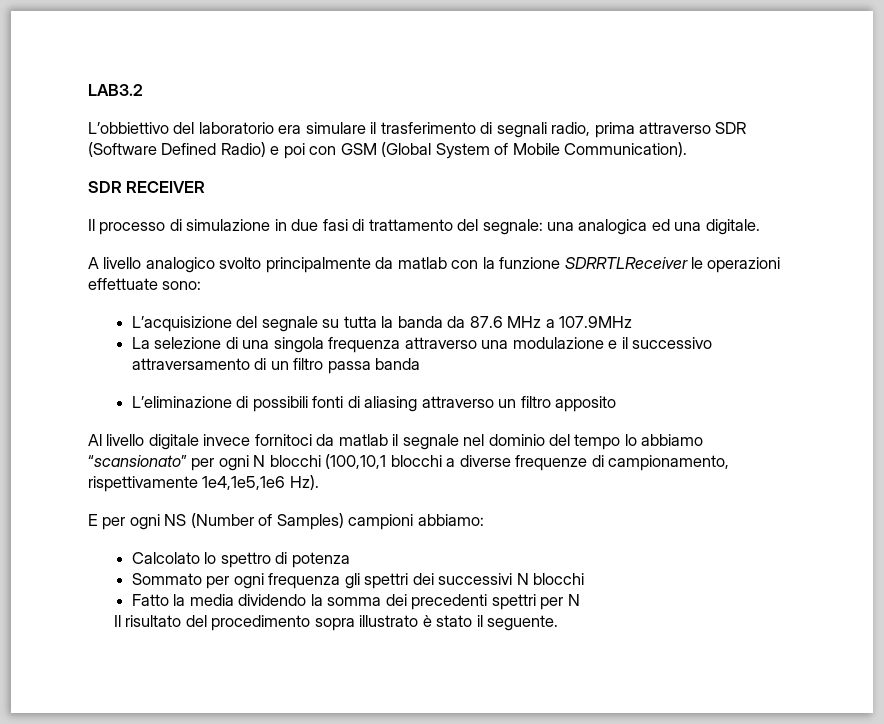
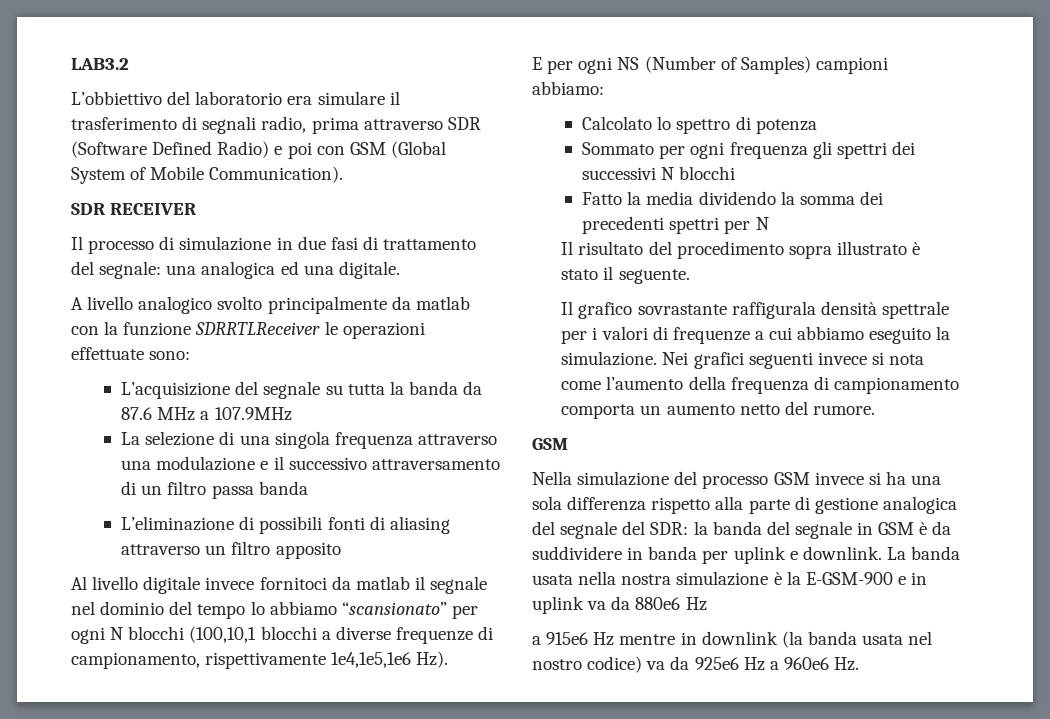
(558, 623) none -> [561,301,949,319] [561,326,951,344] [561,351,925,369] [561,376,959,394] [561,401,875,419] [532,438,568,450] [532,471,942,489] [532,496,957,514] [532,521,952,539] [532,546,961,564] [532,571,928,586] [532,596,707,614] [532,631,933,648] [532,656,860,673] // Il grafico sovrastante raffigurala densità spettrale per i valori di frequenze a cui abbiamo eseguito la simulazione. Nei grafici seguenti invece si nota come l’aumento della frequenza di campionamento comporta un aumento netto del rumore. // GSM // Nella simulazione del processo GSM invece si ha una sola differenza rispetto alla parte di gestione analogica del segnale del SDR: la banda del segnale in GSM è da suddividere in banda per uplink e downlink. La banda usata nella nostra simulazione è la E-GSM-900 e in uplink va da 880e6 Hz // a 915e6 Hz mentre in downlink (la banda usata nel nostro codice) va da 925e6 Hz a 960e6 Hz.

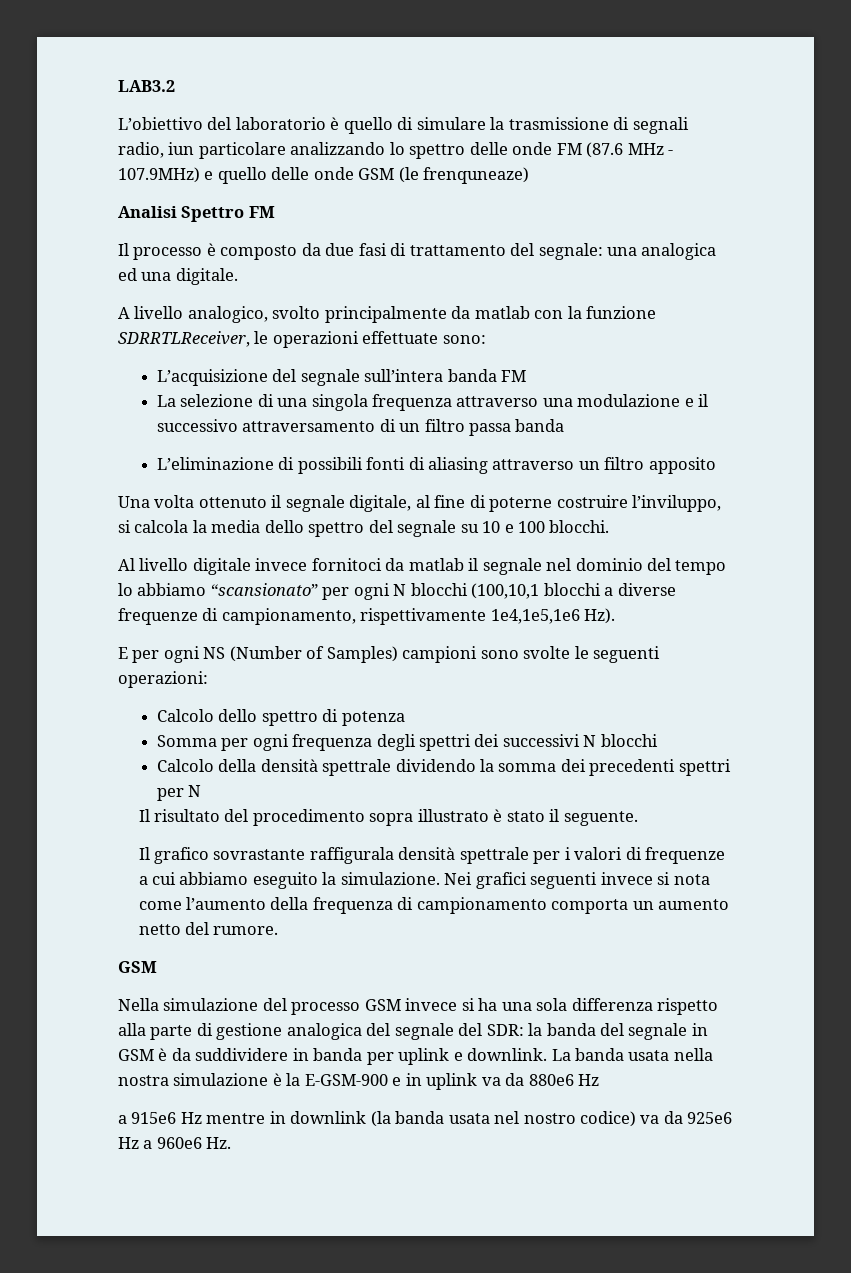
[71,91,162,105] L’obbiettivo -> [118,117,203,130] L’obiettivo
[287,91,400,105] [71,116,481,134] [71,141,446,159] [71,166,344,184] [71,203,197,215] era simulare il trasferimento di segnali radio, prima attraverso SDR (Software Defined Radio) e poi con GSM (Global System of Mobile Communication). // SDR RECEIVER -> [330,117,689,134] [118,142,674,159] [118,167,530,184] [118,206,275,222] è quello di simulare la trasmissione di segnali radio, iun particolare analizzando lo spettro delle onde FM (87.6 MHz - 107.9MHz) e quello delle onde GSM (le frenquneaze) // Analisi Spettro FM
[159,236,293,251] di simulazione in -> [206,243,321,260] è composto da
[138,296,213,314] analogico -> [187,306,268,323] analogico,
[195,322,321,335] SDRRTLReceiver -> [118,331,250,347] SDRRTLReceiver,
[325,381,483,395] [121,407,292,421] su tutta la banda da 87.6 MHz a 107.9MHz -> [364,369,526,382] sull’intera banda FM
(341, 550) none -> [118,495,722,512] [118,520,610,537] // Una volta ottenuto il segnale digitale, al fine di poterne costruire l’inviluppo, si calcola la media dello spettro del segnale su 10 e 100 blocchi.
[532,81,604,95] [582,116,672,130] abbiamo: // Calcolato lo -> [480,646,661,663] [118,671,208,688] [156,709,258,722] sono svolte le seguenti operazioni: // Calcolo dello
[582,142,655,155] Sommato -> [156,735,217,747] Somma
[812,141,832,159] gli -> [376,734,416,751] degli
[582,191,694,205] Fatto la media -> [156,759,392,776] Calcolo della densità spettrale

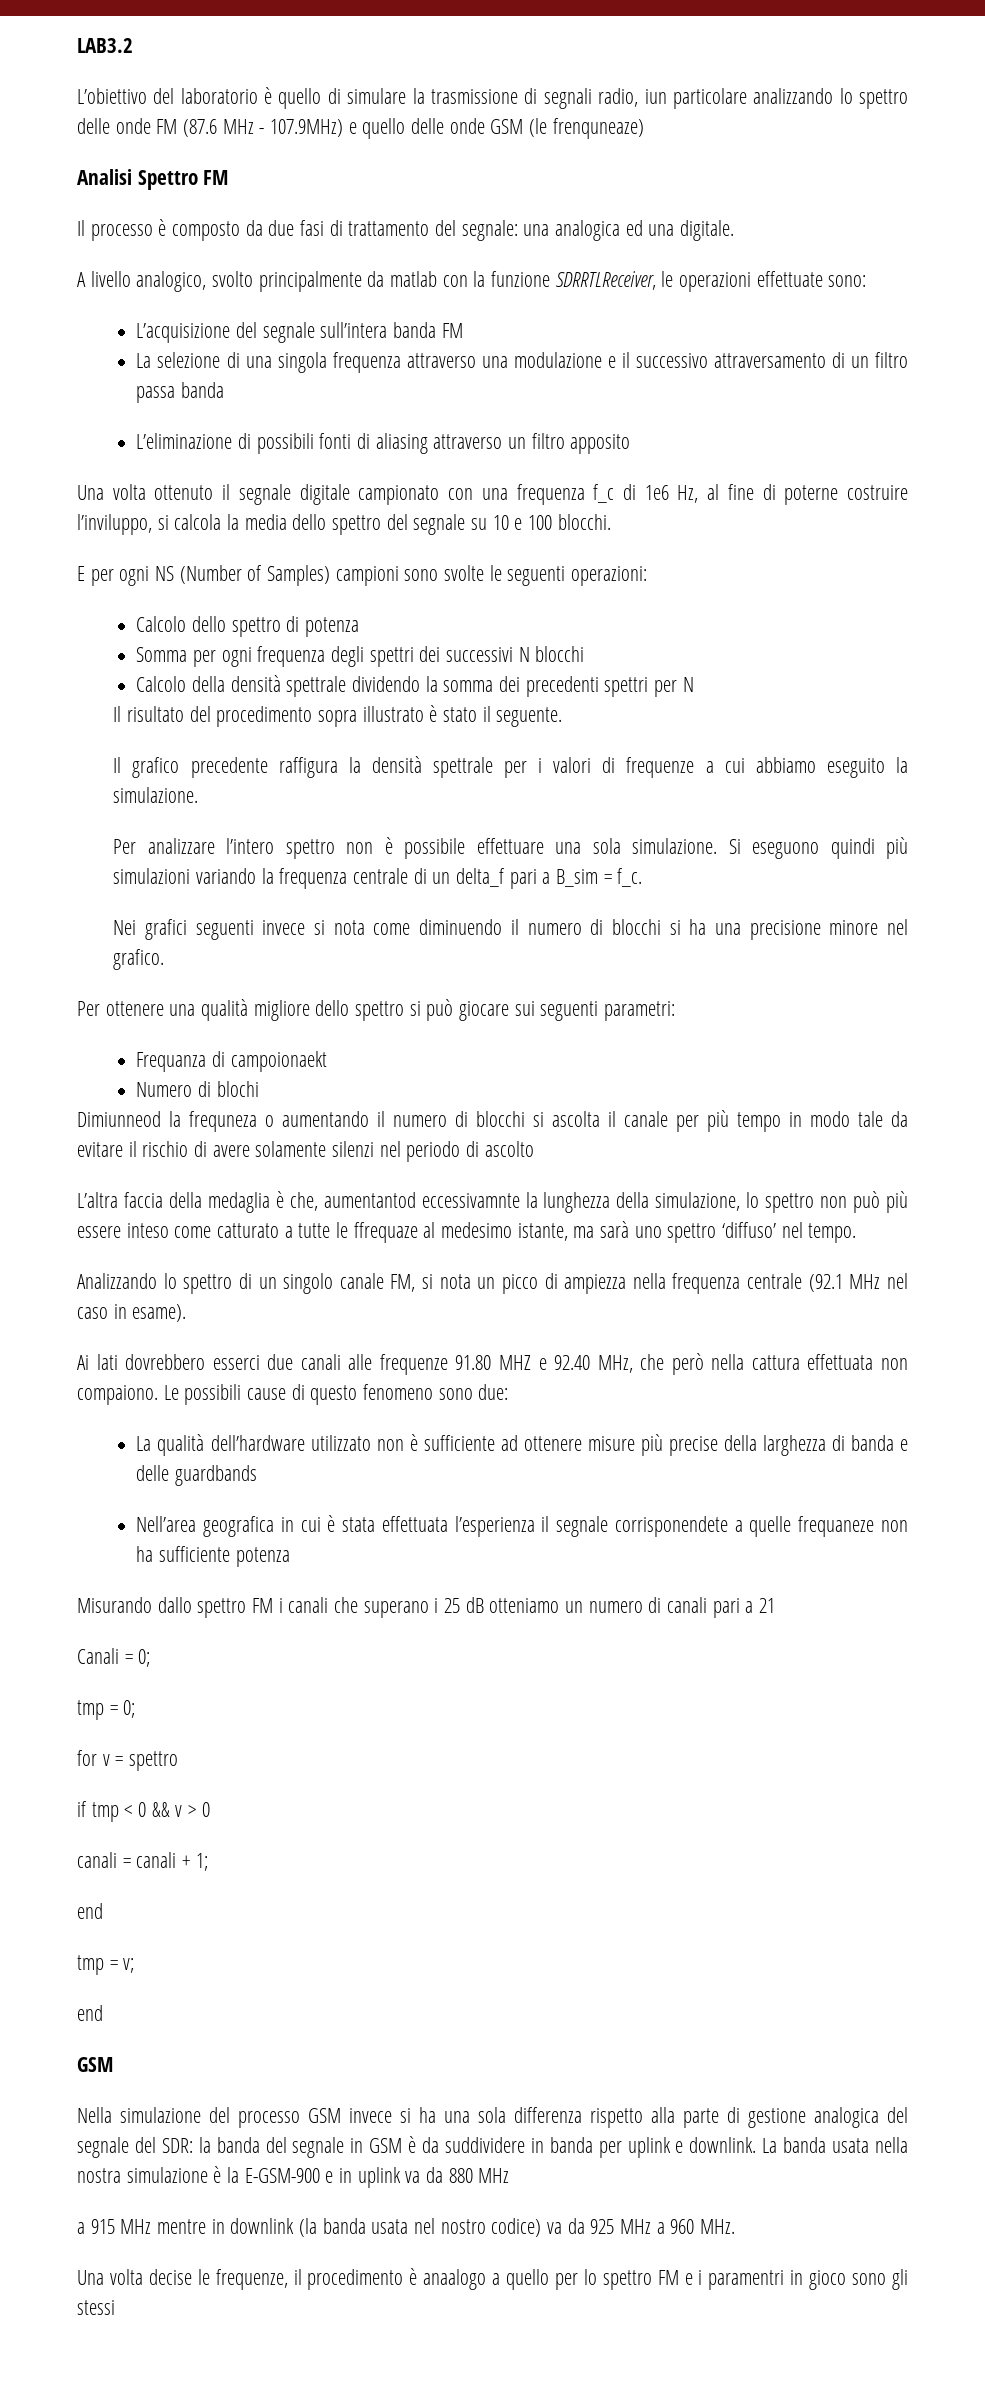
[349,495,412,512] digitale, -> [299,484,699,505] digitale campionato con una frequenza f_c di 1e6 Hz,
[118,558,727,575] [118,583,676,600] [118,608,616,625] // Al livello digitale invece fornitoci da matlab il segnale nel dominio del tempo lo abbiamo “scansionato” per ogni N blocchi (100,10,1 blocchi a diverse frequenze di campionamento, rispettivamente 1e4,1e5,1e6 Hz). -> (611, 522) none
[213,847,394,864] sovrastante raffigurala -> [190,757,361,778] precedente raffigura la
(440, 878) none -> [113,837,909,859] [113,868,643,889] // Per analizzare l’intero spettro non è possibile effettuare una sola simulazione. Si eseguono quindi più simulazioni variando la frequenza centrale di un delta_f pari a B_sim = f_c. //
[185,897,730,914] [138,922,279,935] l’aumento della frequenza di campionamento comporta un aumento netto del rumore. -> [419,919,908,940] [113,949,165,970] [77,999,676,1021] [136,1051,327,1072] [136,1081,259,1097] [77,1110,908,1132] [77,1141,534,1162] [77,1191,908,1213] [77,1221,857,1243] [77,1273,909,1294] [77,1304,187,1322] [77,1353,908,1375] [77,1384,509,1405] [136,1434,909,1456] [136,1465,258,1486] [136,1515,908,1537] [136,1546,290,1567] [77,1597,776,1618] [77,1648,151,1667] [77,1700,136,1720] [77,1750,179,1771] [77,1801,210,1822] [77,1852,208,1871] [77,1903,103,1919] [77,1955,135,1975] [77,2005,103,2021] diminuendo il numero di blocchi si ha una precisione minore nel grafico. // Per ottenere una qualità migliore dello spettro si può giocare sui seguenti parametri: // Frequanza di campoionaekt // Numero di blochi // Dimiunneod la frequneza o aumentando il numero di blocchi si ascolta il canale per più tempo in modo tale da evitare il rischio di avere solamente silenzi nel periodo di ascolto // L’altra faccia della medaglia è che, aumentantod eccessivamnte la lunghezza della simulazione, lo spettro non può più essere inteso come catturato a tutte le ffrequaze al medesimo istante, ma sarà uno spettro ‘diffuso’ nel tempo. // Analizzando lo spettro di un singolo canale FM, si nota un picco di ampiezza nella frequenza centrale (92.1 MHz nel caso in esame). // Ai lati dovrebbero esserci due canali alle frequenze 91.80 MHZ e 92.40 MHz, che però nella cattura effettuata non compaiono. Le possibili cause di questo fenomeno sono due: // La qualità dell’hardware utilizzato non è sufficiente ad ottenere misure più precise della larghezza di banda e delle guardbands // Nell’area geografica in cui è stata effettuata l’esperienza il segnale corrisponendete a quelle frequaneze non ha sufficiente potenza // Misurando dallo spettro FM i canali che superano i 25 dB otteniamo un numero di canali pari a 21 // Canali = 0; // tmp = 0; // for v = spettro // if tmp < 0 && v > 0 // canali = canali + 1; // end // tmp = v; // end
[528,1074,600,1086] [118,1112,202,1124] 880e6 Hz // a 915e6 Hz -> [448,2168,510,2183] [77,2219,152,2234] 880 MHz // a 915 MHz
[687,1112,733,1124] [118,1137,232,1149] 925e6 Hz a 960e6 Hz. -> [590,2219,736,2234] [77,2268,909,2290] [77,2300,115,2315] 925 MHz a 960 MHz. // Una volta decise le frequenze, il procedimento è anaalogo a quello per lo spettro FM e i paramentri in gioco sono gli stessi

